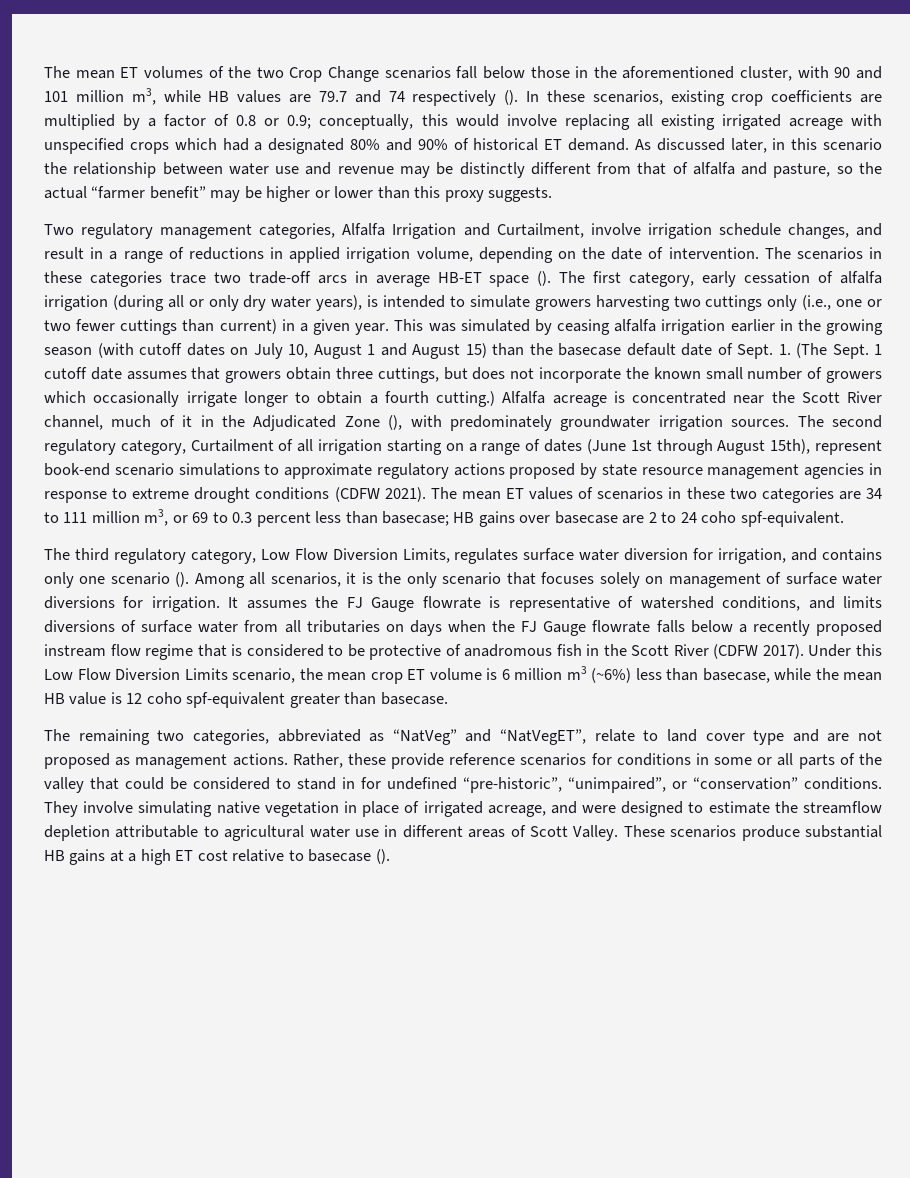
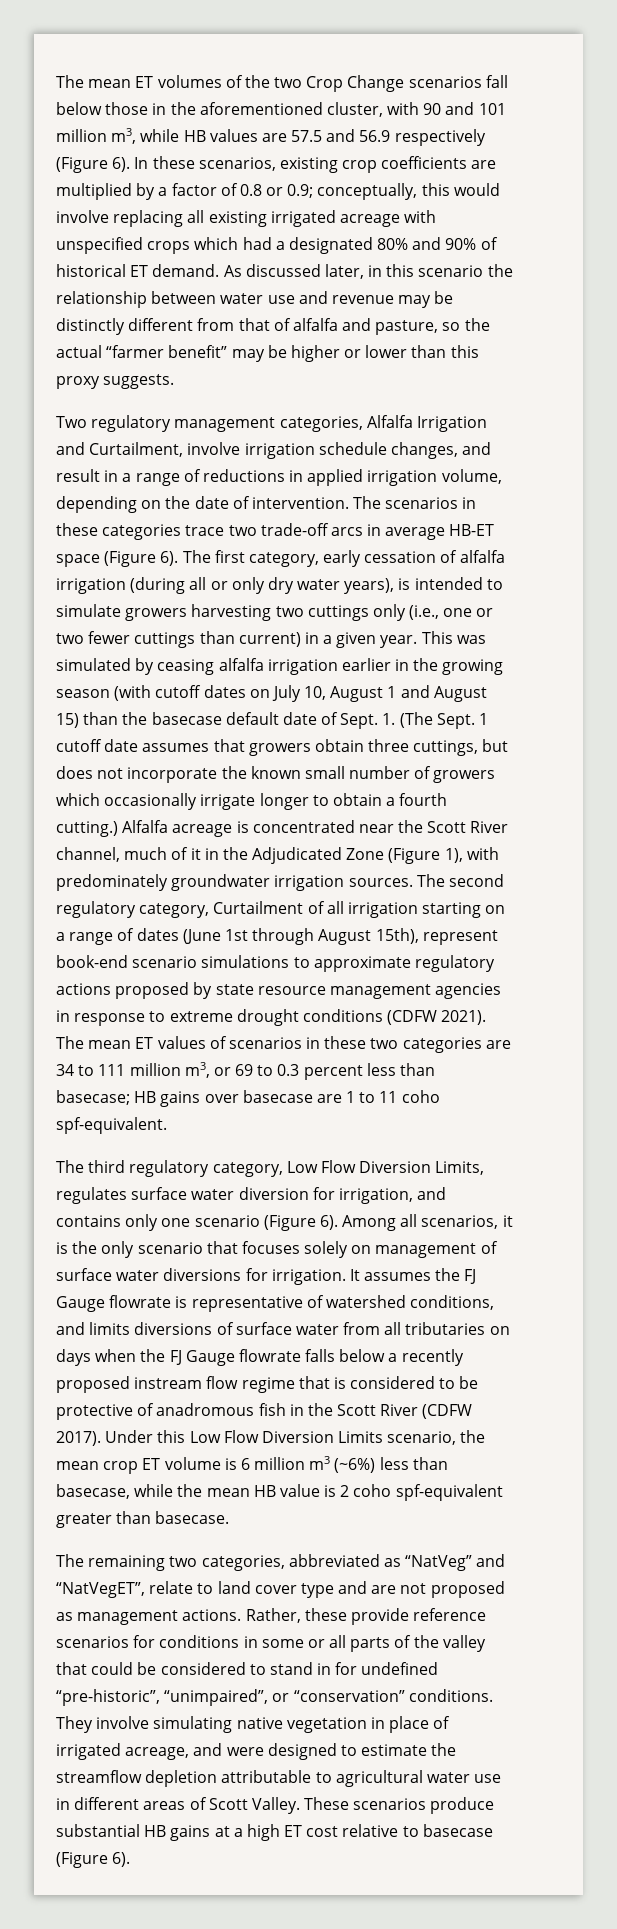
[318,90,519,106] 79.7 and 74 respectively (). -> [291,129,486,146] [56,157,131,173] 57.5 and 56.9 respectively (Figure 6).
[537,271,552,286] (). -> [104,551,179,567] (Figure 6).
[388,415,403,430] (), -> [388,848,463,864] (Figure 1),
[648,512,697,523] 2 to 24 -> [346,1091,398,1103] 1 to 11
[175,572,190,587] (). -> [263,1215,338,1231] (Figure 6).
[126,693,143,704] 12 -> [340,1485,350,1497] 2
[375,849,390,864] (). -> [56,1852,131,1868] (Figure 6).

